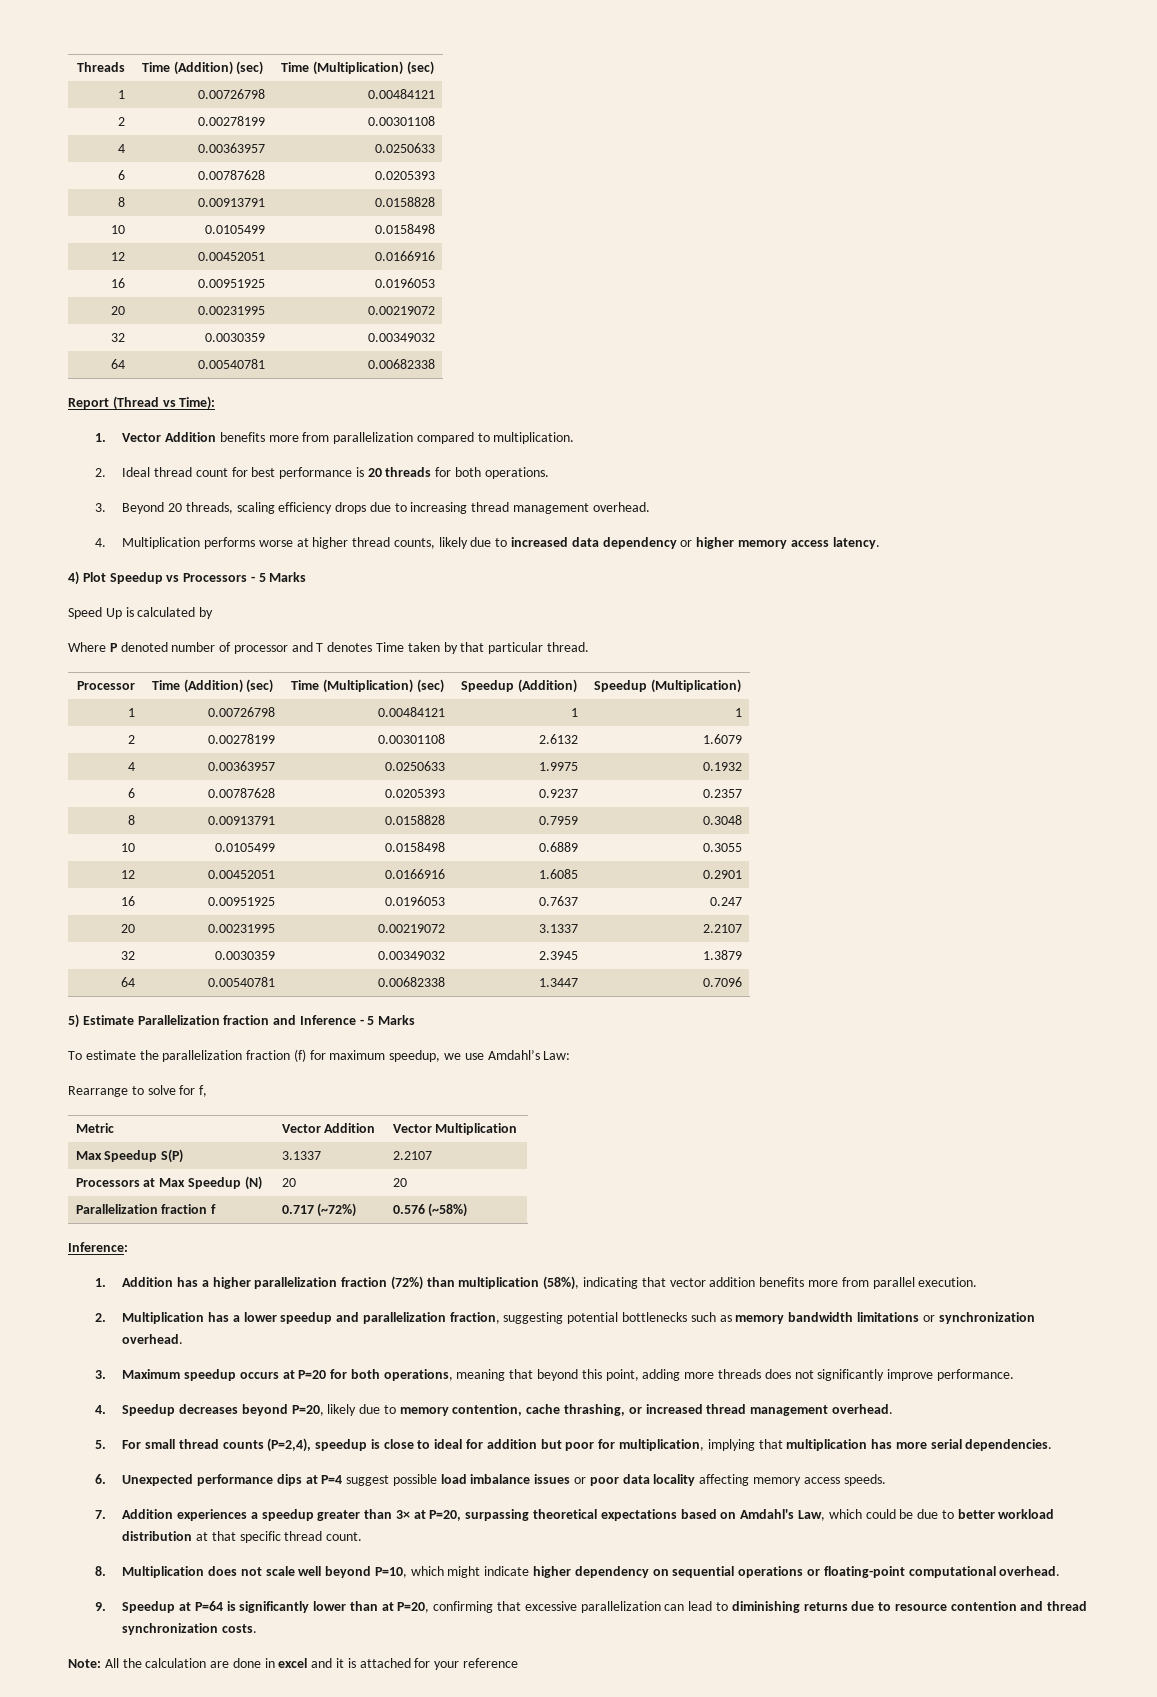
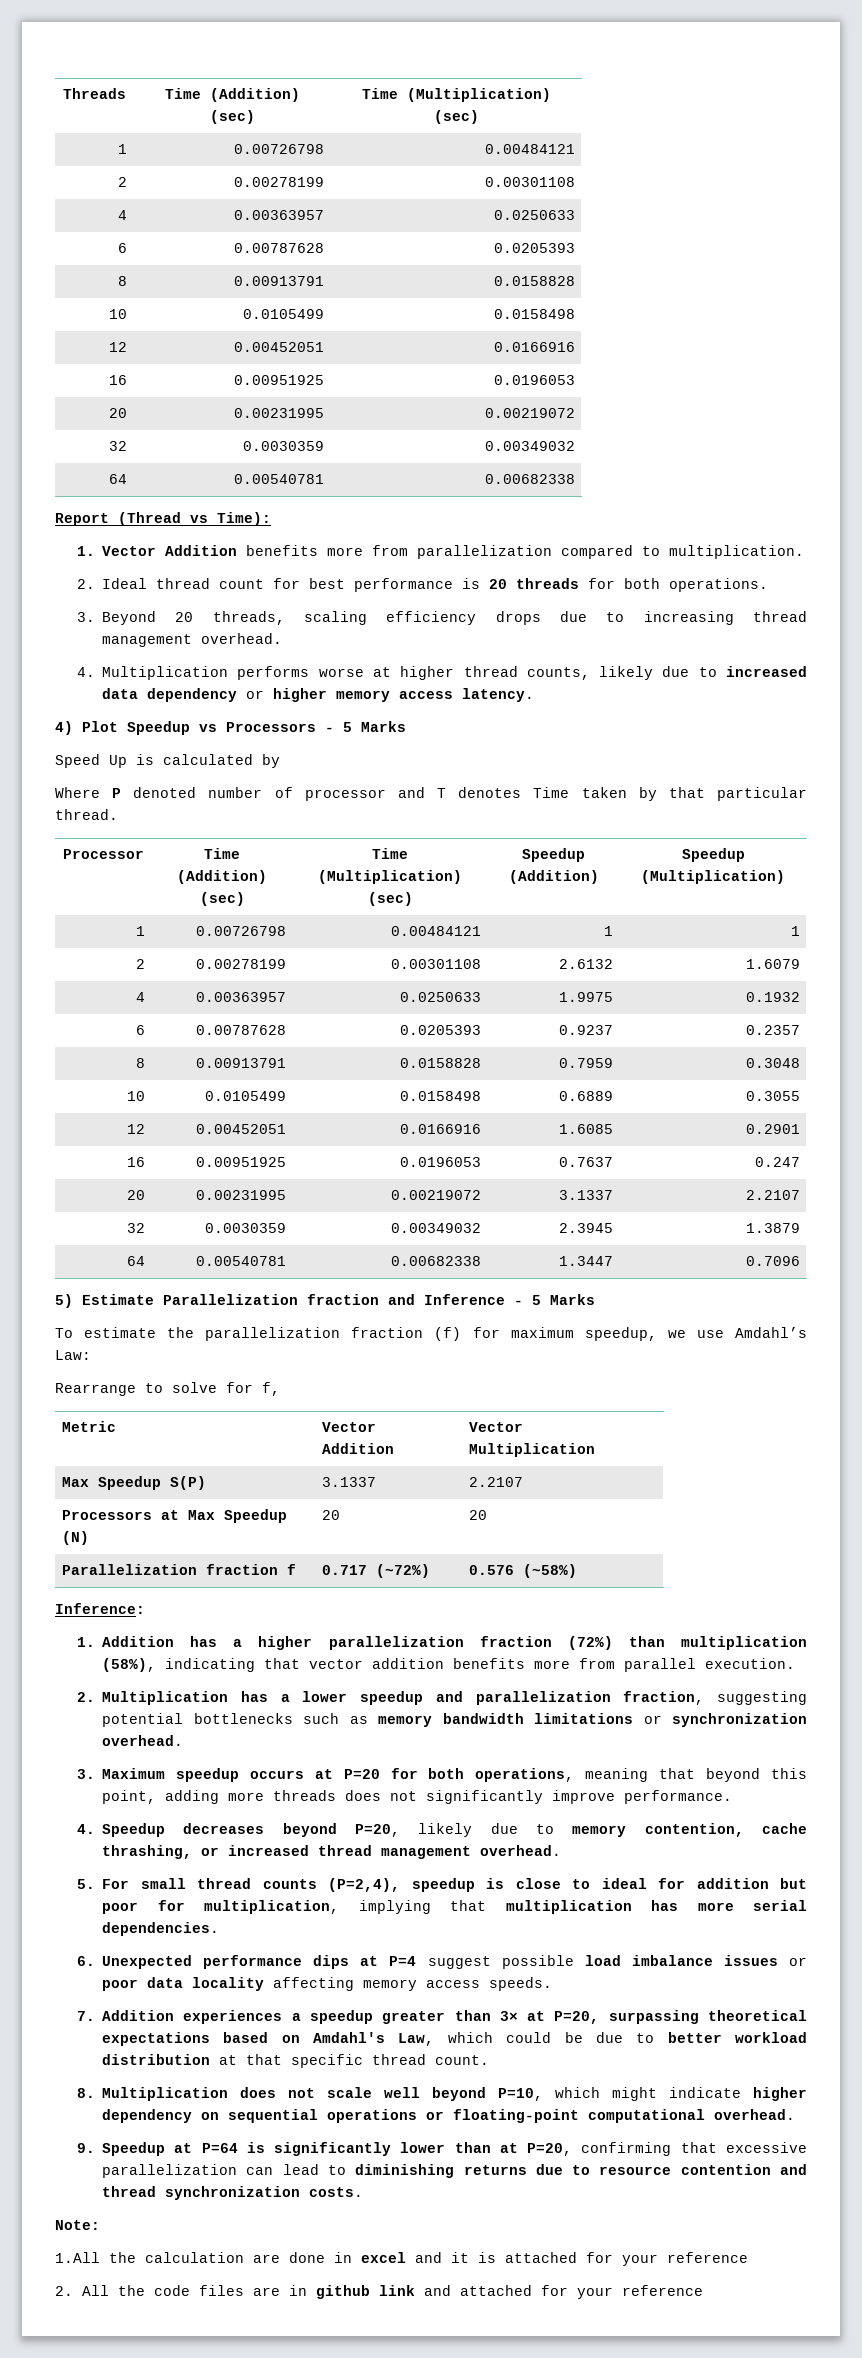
[104,1658,119,1668] All -> [55,2252,100,2263] // 1.All
(518, 1663) none -> [55,2285,703,2299] // 2. All the code files are in github link and attached for your reference

